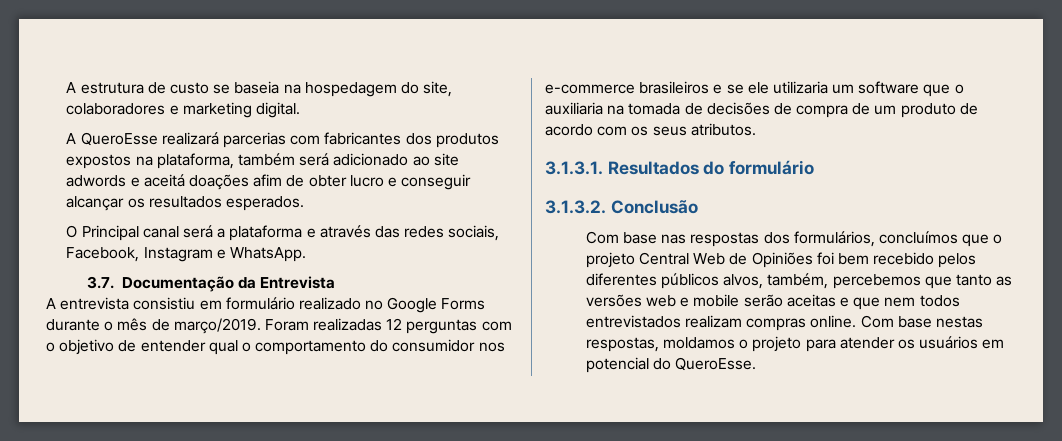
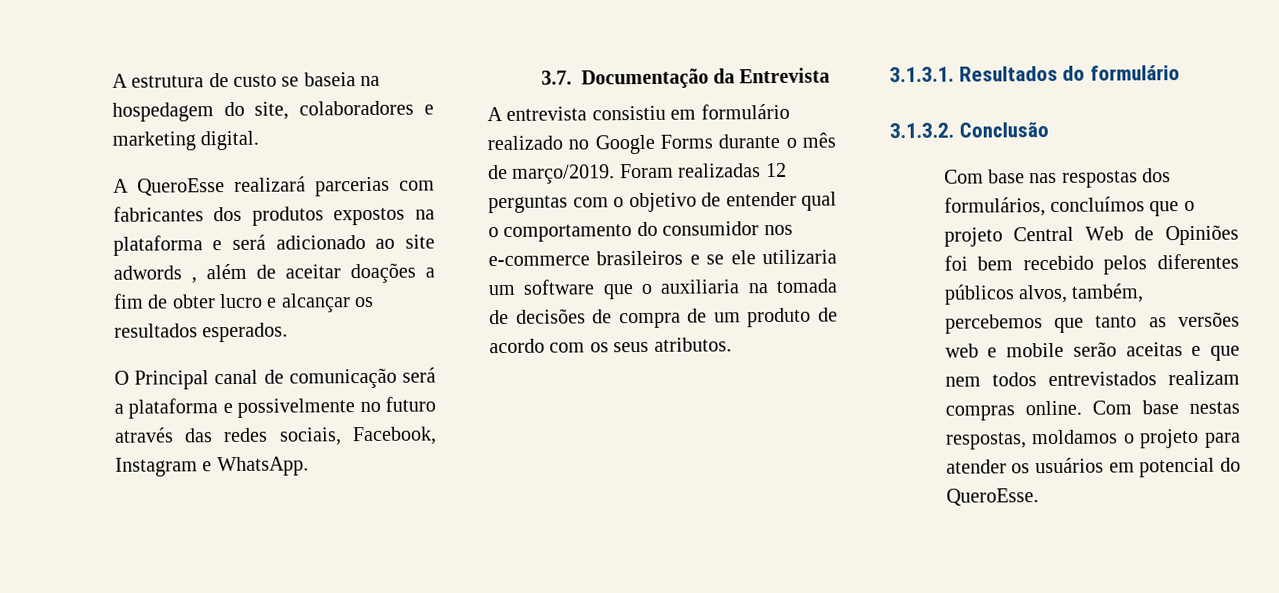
[156,153,295,169] plataforma, também -> [112,235,223,256] plataforma e
[130,174,283,190] e aceitá doações afim -> [190,262,435,284] [112,293,144,309] , além de aceitar doações a fim
[401,174,472,190] conseguir -> (278, 302) none
(179, 232) none -> [263,367,397,389] de comunicação
(316, 233) none -> [237,396,436,418] possivelmente no futuro

